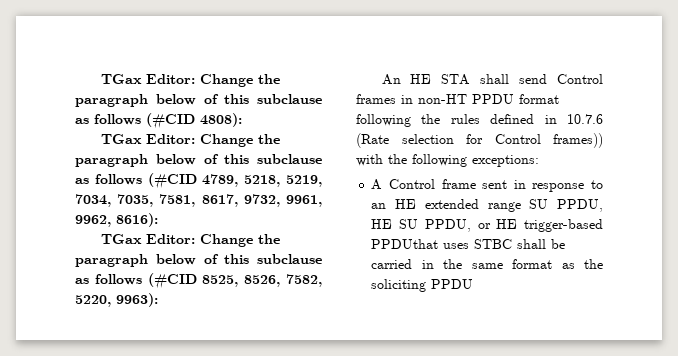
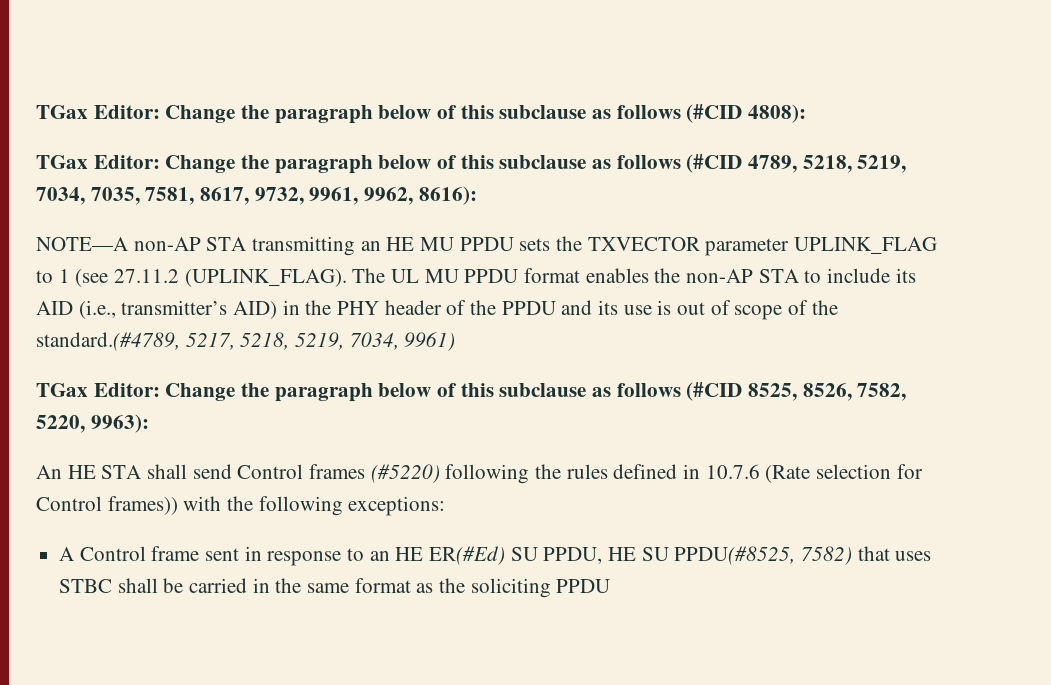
(158, 220) none -> [36,236,938,256] [36,268,916,287] [36,300,838,320] [36,332,456,351] // NOTE—A non-AP STA transmitting an HE MU PPDU sets the TXVECTOR parameter UPLINK_FLAG to 1 (see 27.11.2 (UPLINK_FLAG). The UL MU PPDU format enables the non-AP STA to include its AID (i.e., transmitter’s AID) in the PHY header of the PPDU and its use is out of scope of the standard.(#4789, 5217, 5218, 5219, 7034, 9961)
[401,94,559,104] in non-HT PPDU format -> [370,464,440,483] (#5220)
[424,199,521,212] extended range -> [429,546,506,565] ER(#Ed)
[424,219,603,232] [371,239,439,249] PPDU, or HE trigger-based PPDUthat -> [674,546,890,565] PPDU(#8525, 7582) that

